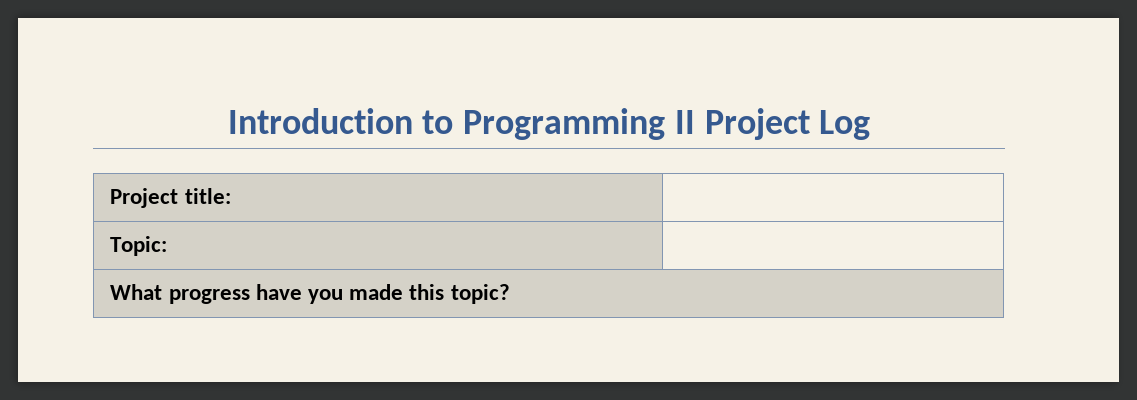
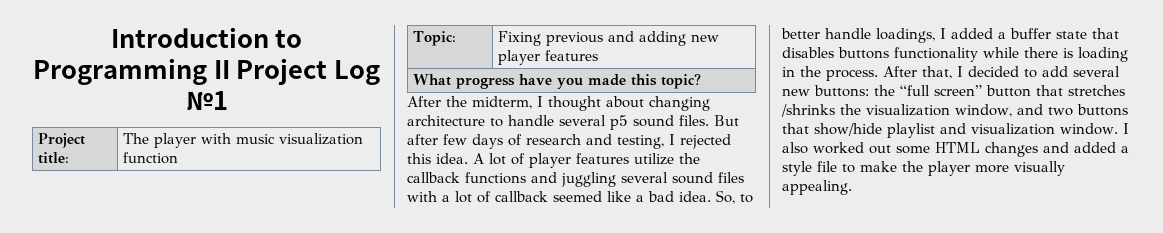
(871, 125) none -> [185,91,228,110] №1
[110,236,168,256] // Topic: | -> [123,133,364,148] [123,152,179,164] [413,31,457,46] [498,31,720,46] [498,50,599,65] The player with music visualization function // Topic: | Fixing previous and adding new player features
(510, 294) none -> [407,96,710,111] [407,115,739,130] [407,134,731,149] [407,153,700,168] [407,172,744,187] [407,190,753,204] [781,28,1119,43] [782,47,1128,62] [782,66,1120,81] [782,85,1125,97] [781,104,1128,117] [782,123,1129,138] [782,142,1129,157] [782,161,1065,176] [782,180,852,195] // After the midterm, I thought about changing architecture to handle several p5 sound files. But after few days of research and testing, I rejected this idea. A lot of player features utilize the callback functions and juggling several sound files with a lot of callback seemed like a bad idea. So, to better handle loadings, I added a buffer state that disables buttons functionality while there is loading in the process. After that, I decided to add several new buttons: the “full screen” button that stretches /shrinks the visualization window, and two buttons that show/hide playlist and visualization window. I also worked out some HTML changes and added a style file to make the player more visually appealing.

